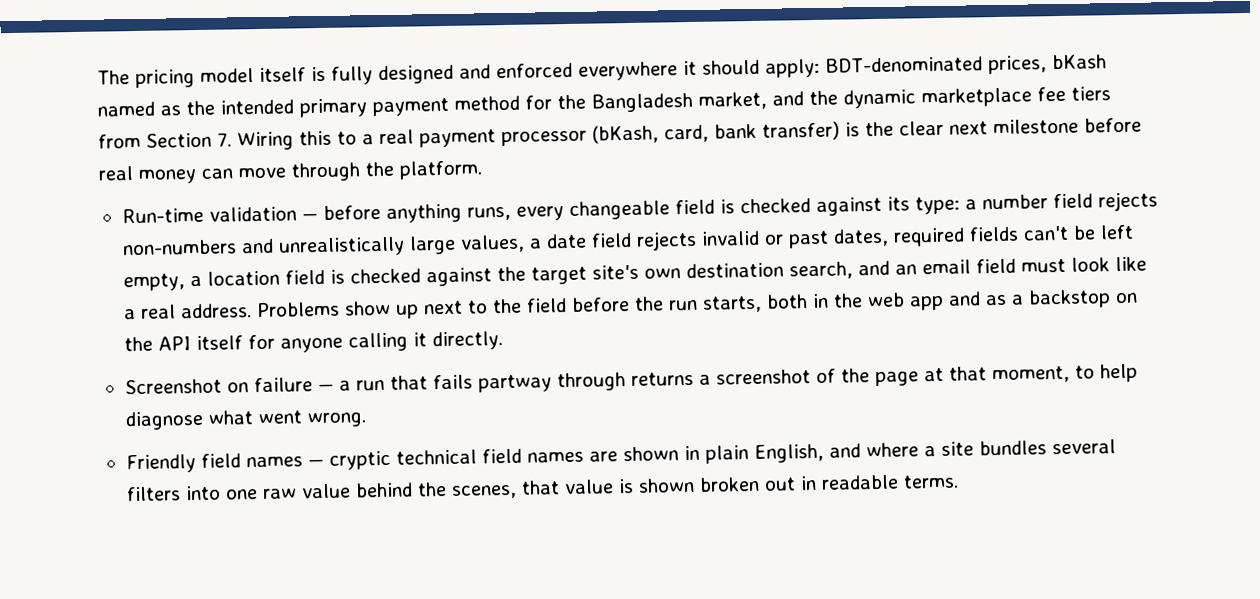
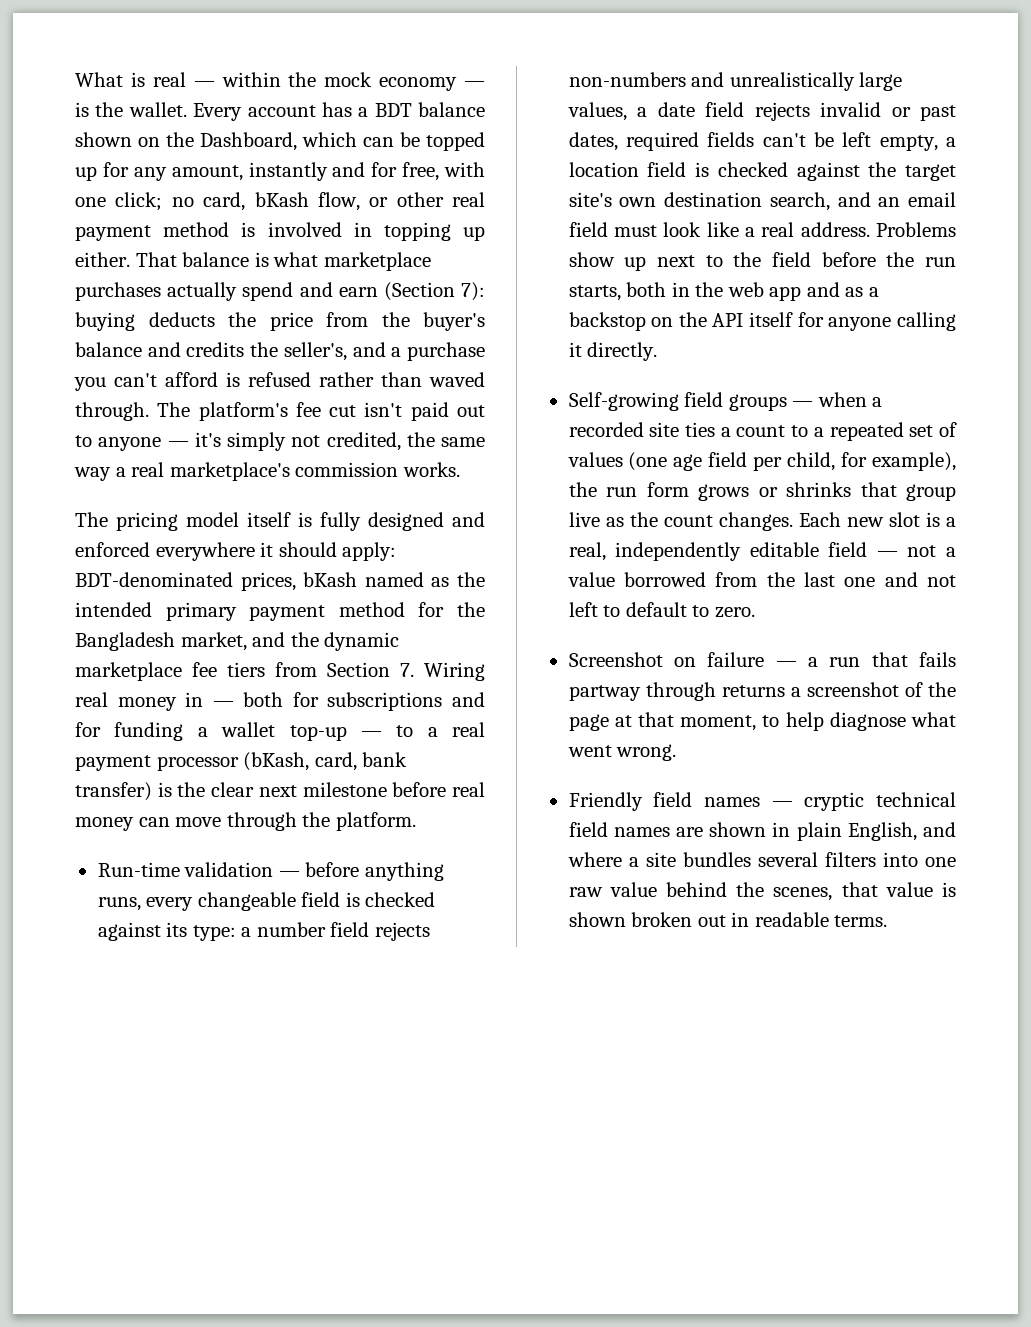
(97, 77) none -> [75,72,485,91] [75,102,485,121] [75,132,485,151] [75,162,485,181] [75,192,485,211] [75,222,486,241] [75,252,431,271] [75,282,486,301] [75,312,485,331] [75,342,486,361] [74,372,485,391] [75,402,485,421] [75,432,485,451] [74,462,460,481] What is real — within the mock economy — is the wallet. Every account has a BDT balance shown on the Dashboard, which can be topped up for any amount, instantly and for free, with one click; no card, bKash flow, or other real payment method is involved in topping up either. That balance is what marketplace purchases actually spend and earn (Section 7): buying deducts the price from the buyer's balance and credits the seller's, and a purchase you can't afford is refused rather than waved through. The platform's fee cut isn't paid out to anyone — it's simply not credited, the same way a real marketplace's commission works. //
[299,130,332,146] this -> [75,692,485,711] [75,722,382,741] real money in — both for subscriptions and for funding a wallet top-up —
(503, 341) none -> [568,392,883,411] [568,422,957,441] [567,452,956,471] [568,482,956,501] [568,512,956,531] [568,542,956,561] [567,572,956,587] [568,602,755,618] // Self-growing field groups — when a recorded site ties a count to a repeated set of values (one age field per child, for example), the run form grows or shrinks that group live as the count changes. Each new slot is a real, independently editable field — not a value borrowed from the last one and not left to default to zero.

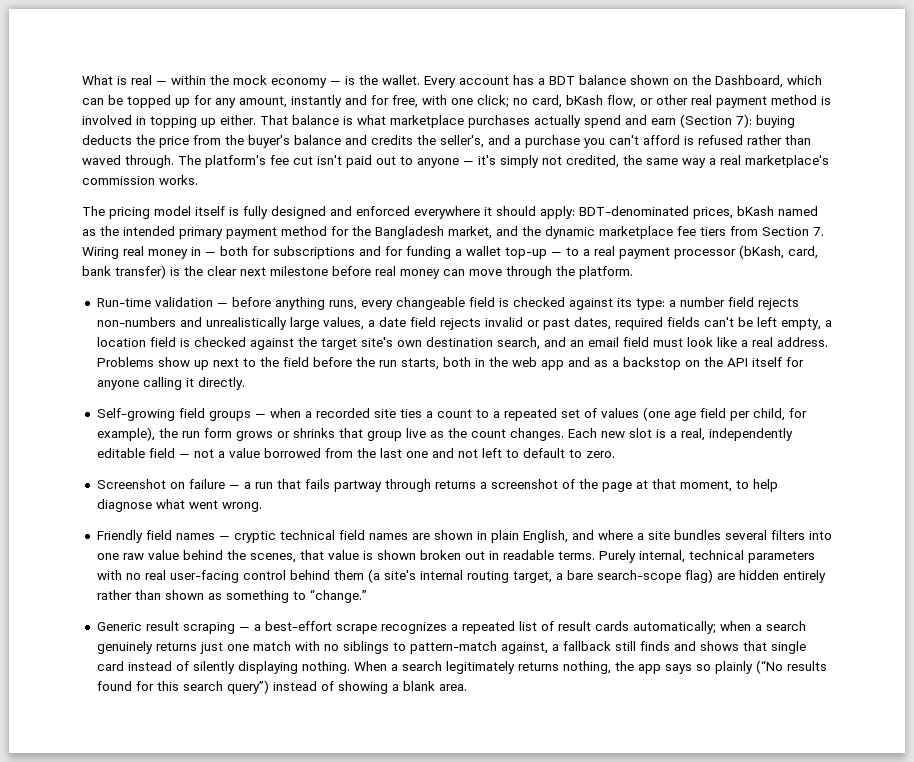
(888, 921) none -> [598,550,815,563] [96,569,826,583] [96,589,367,603] [96,621,806,634] [96,641,806,654] [96,660,827,674] [96,680,467,694] Purely internal, technical parameters with no real user-facing control behind them (a site's internal routing target, a bare search-scope flag) are hidden entirely rather than shown as something to “change.” // Generic result scraping — a best-effort scrape recognizes a repeated list of result cards automatically; when a search genuinely returns just one match with no siblings to pattern-match against, a fallback still finds and shows that single card instead of silently displaying nothing. When a search legitimately returns nothing, the app says so plainly (“No results found for this search query”) instead of showing a blank area.

